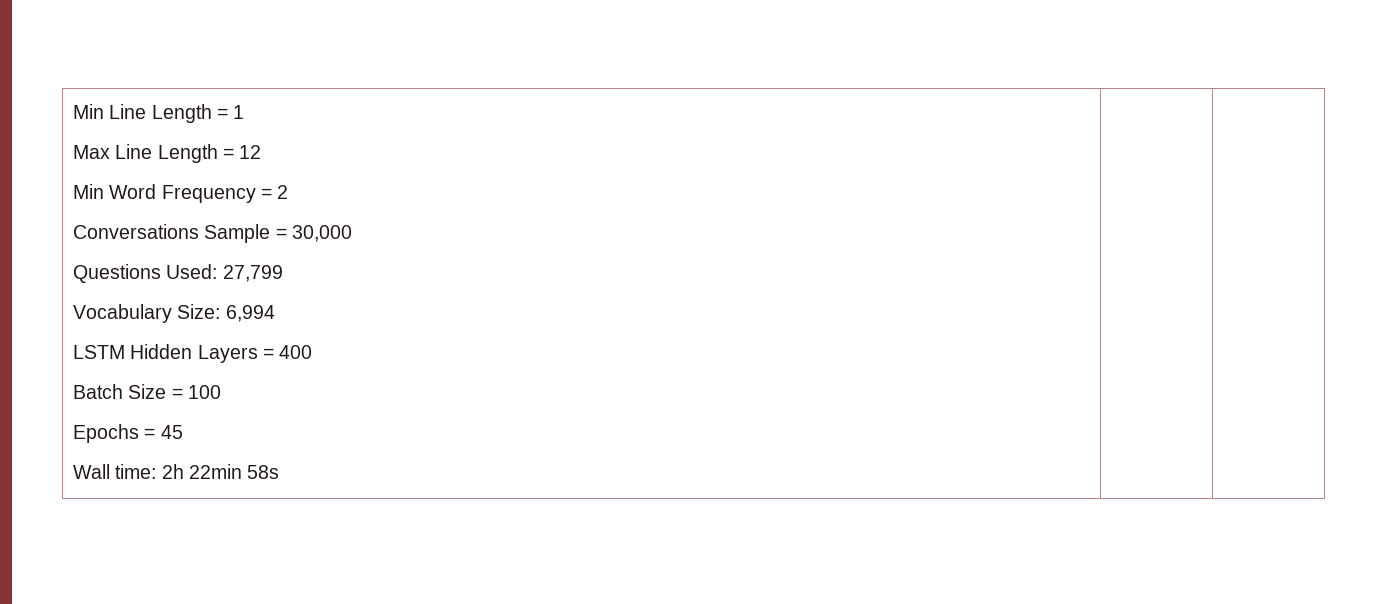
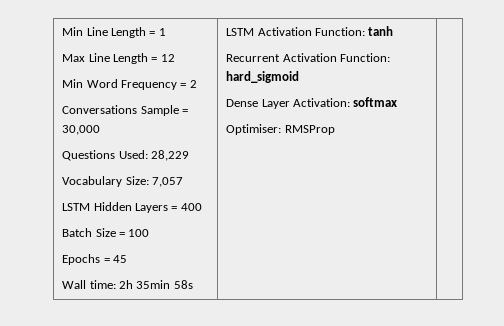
[222,265,283,282] 27,799 -> [150,150,189,161] 28,229
[225,305,275,322] 6,994 -> [151,177,183,187] 7,057
[188,464,242,479] 22min -> [136,280,171,289] 35min
(280, 472) none -> [226,26,394,36] [226,53,390,62] [226,71,300,83] [226,97,398,109] [226,124,335,135] LSTM Activation Function: tanh // Recurrent Activation Function: hard_sigmoid // Dense Layer Activation: softmax // Optimiser: RMSProp

